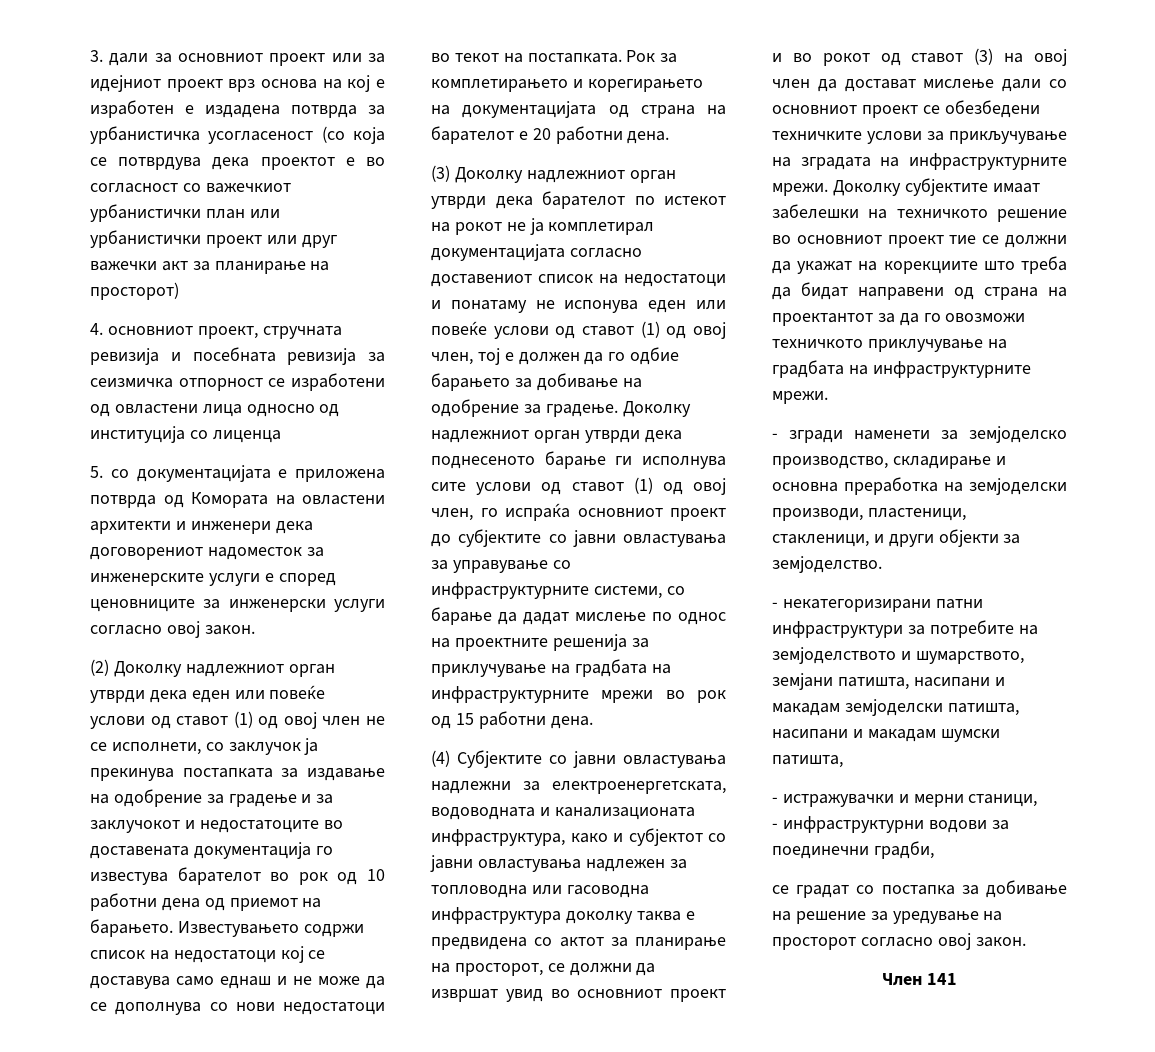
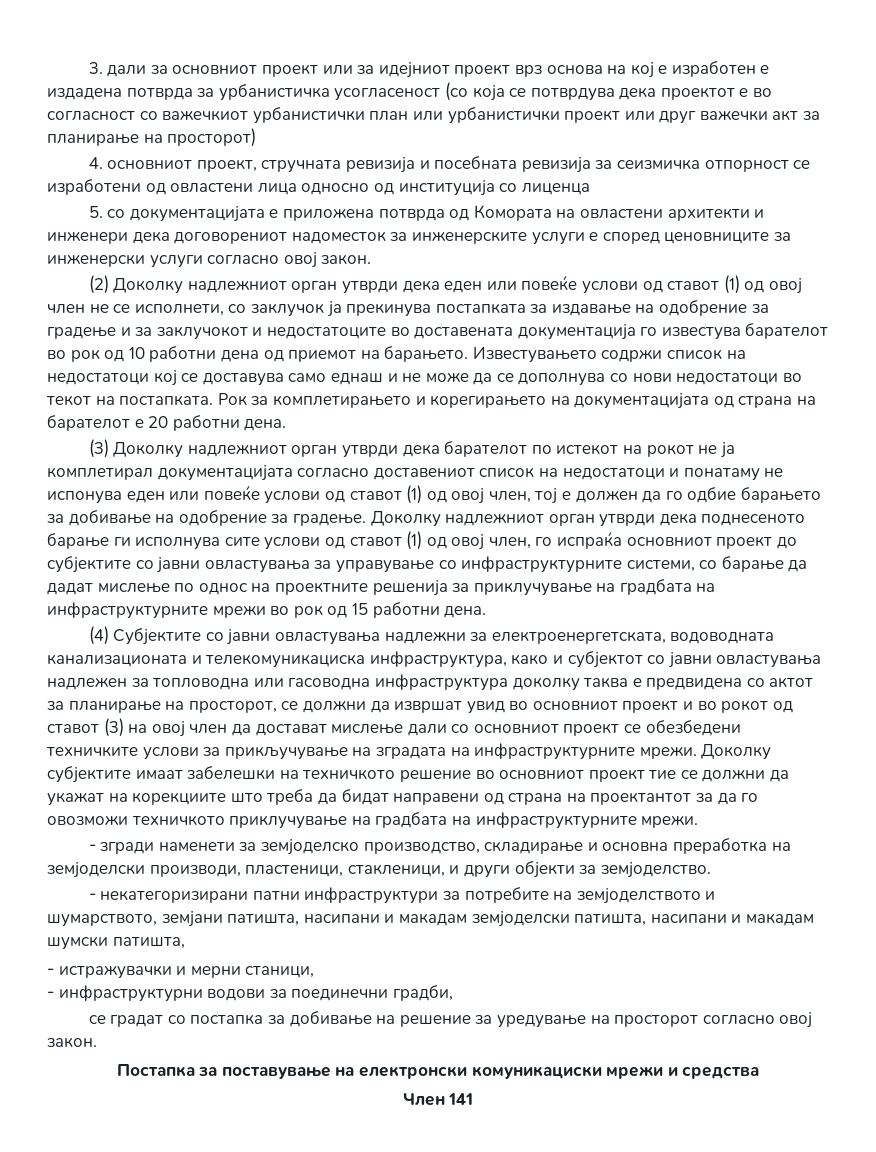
[539,807,695,820] и канализационата -> [47,654,366,668] канализационата и телекомуникациска
(1026, 942) none -> [116,1064,760,1079] // Постапка за поставување на електронски комуникациски мрежи и средства

